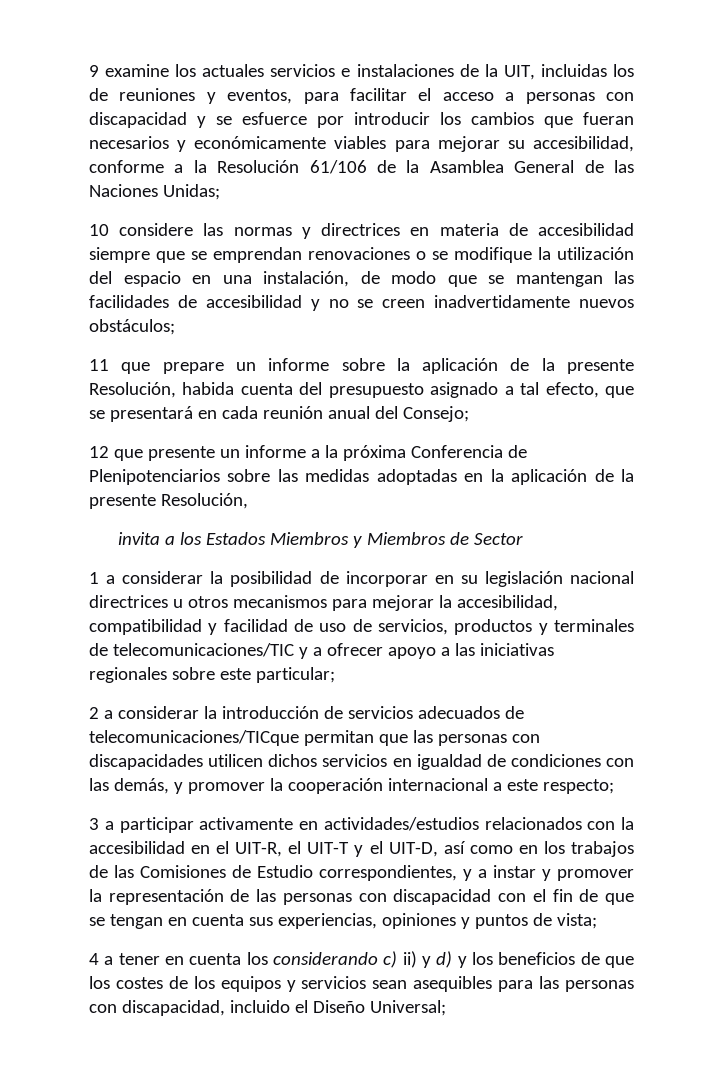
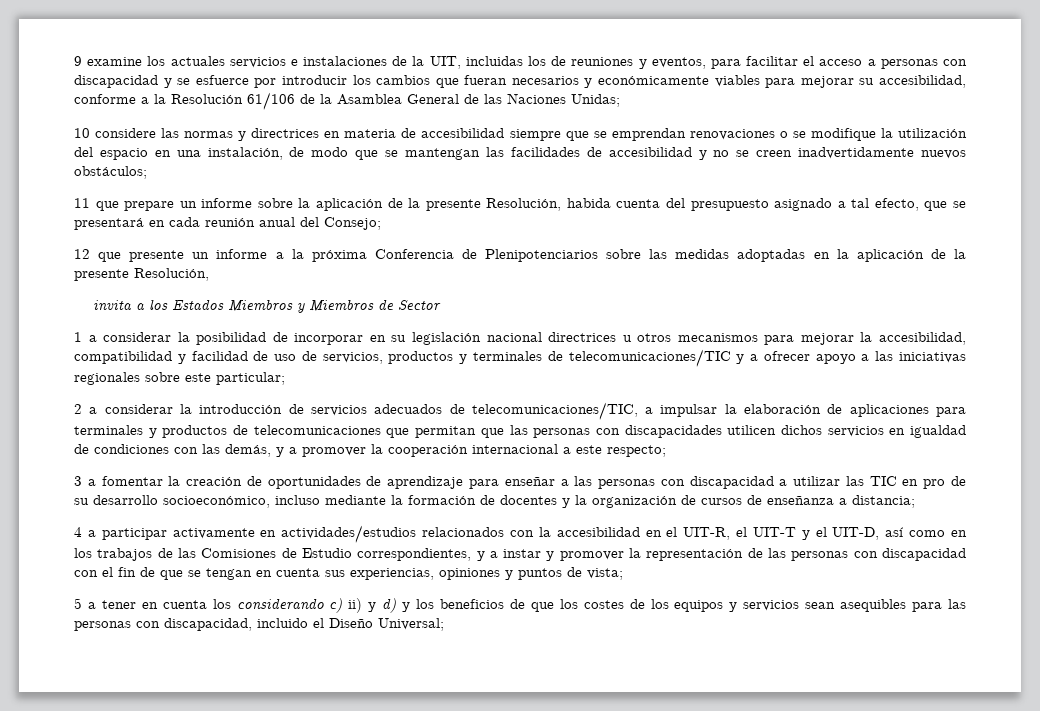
[89,730,299,746] telecomunicaciones/TICque -> [471,402,966,420] [74,425,410,438] telecomunicaciones/TIC, a impulsar la elaboración de aplicaciones para terminales y productos de telecomunicaciones que
(183, 788) none -> [289,447,297,454] a
(114, 825) none -> [101,476,966,489] [74,495,915,508] [74,527,96,537] fomentar la creación de oportunidades de aprendizaje para enseñar a las personas con discapacidad a utilizar las TIC en pro de su desarrollo socioeconómico, incluso mediante la formación de docentes y la organización de cursos de enseñanza a distancia; // 4 a
[89,953,99,965] 4 -> [74,598,82,609] 5

